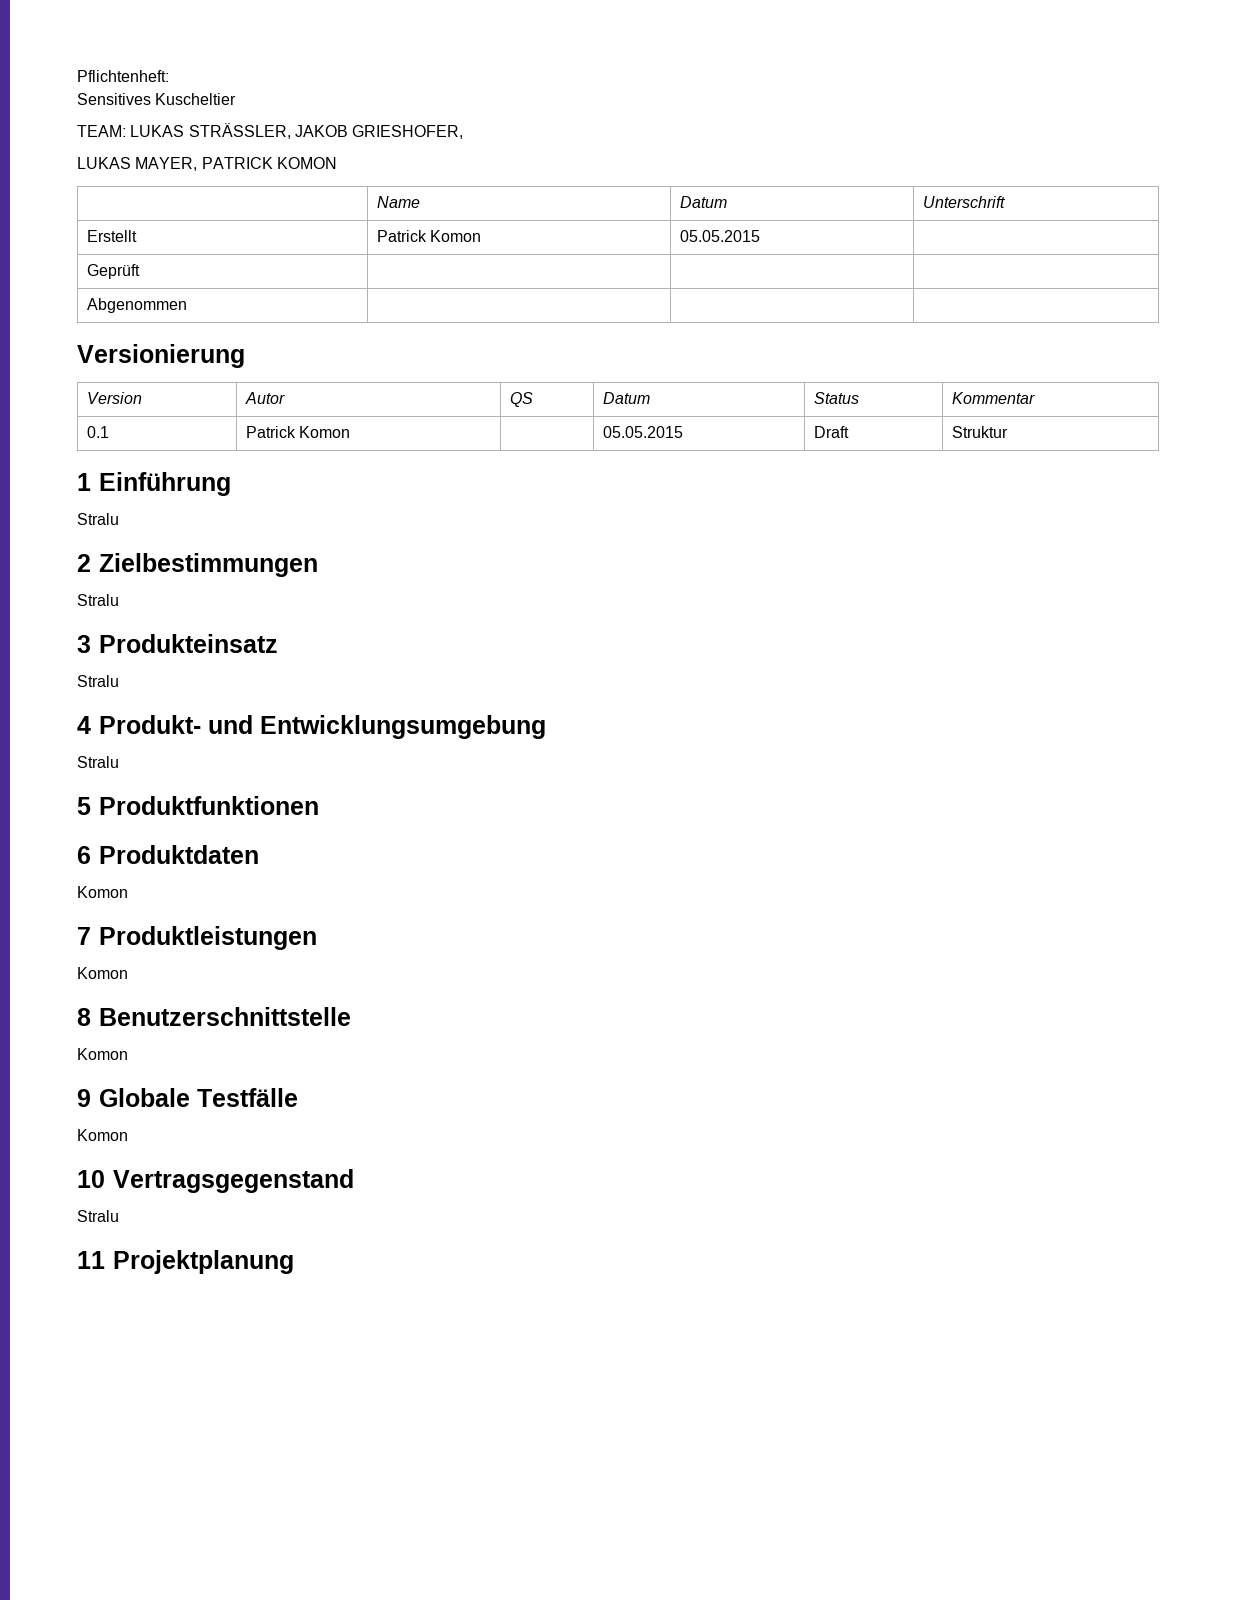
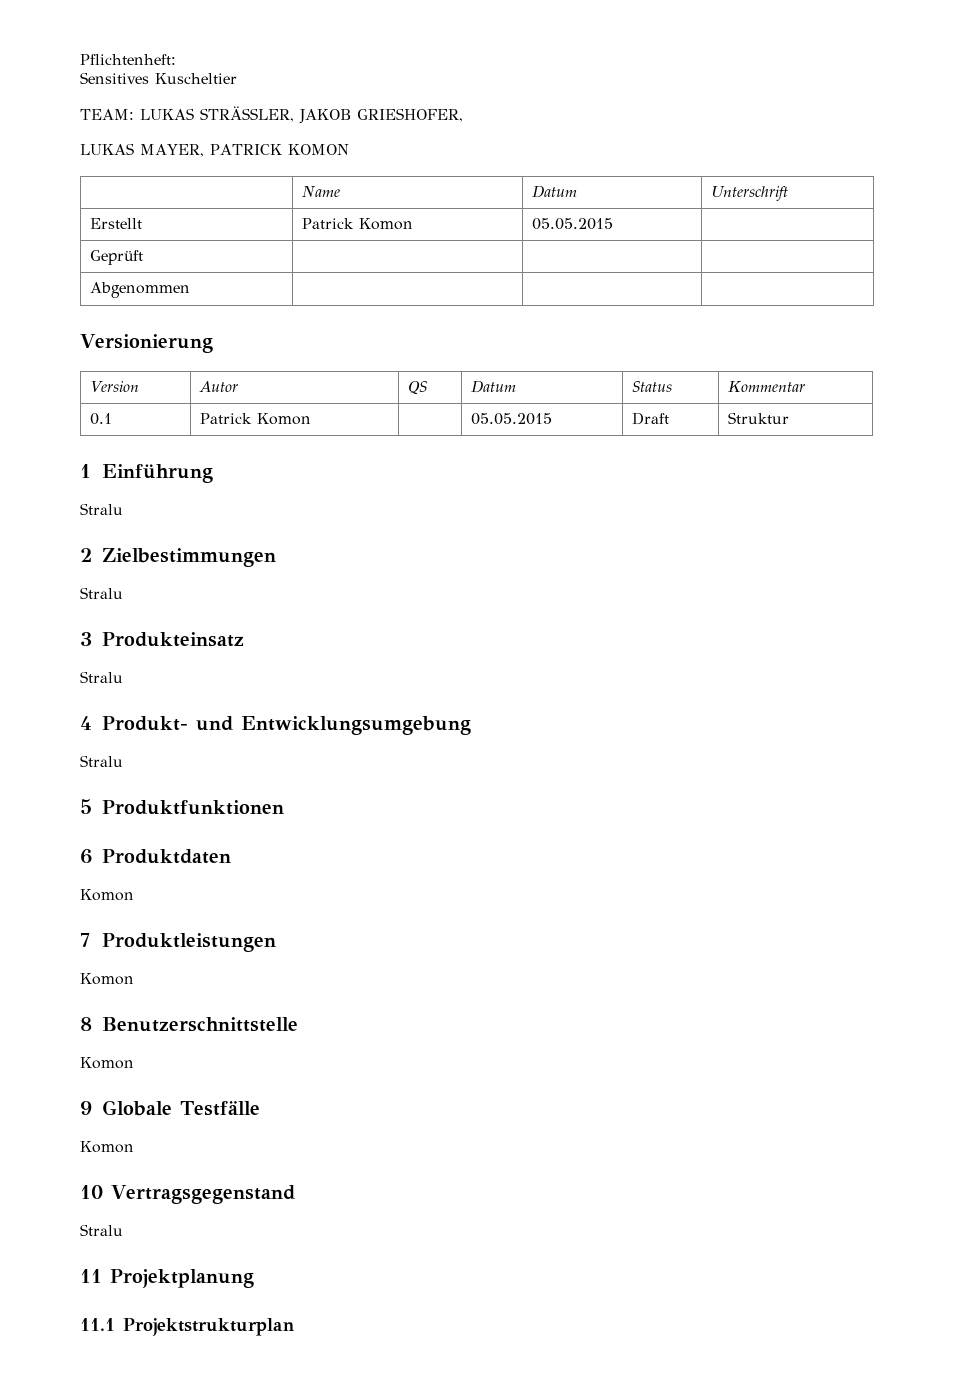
(294, 1262) none -> [80,1318,294,1336] // 11.1 Projektstrukturplan

